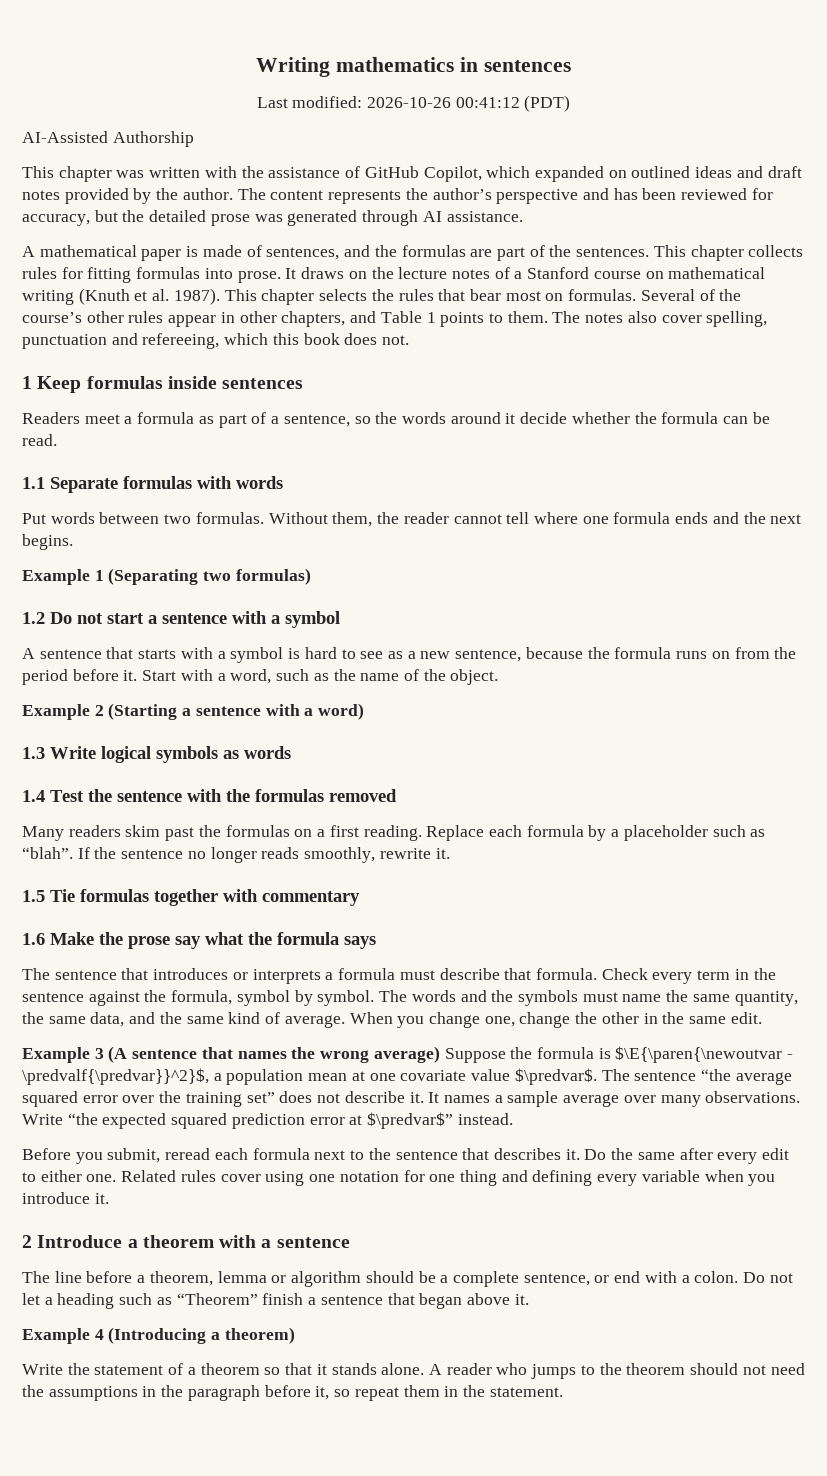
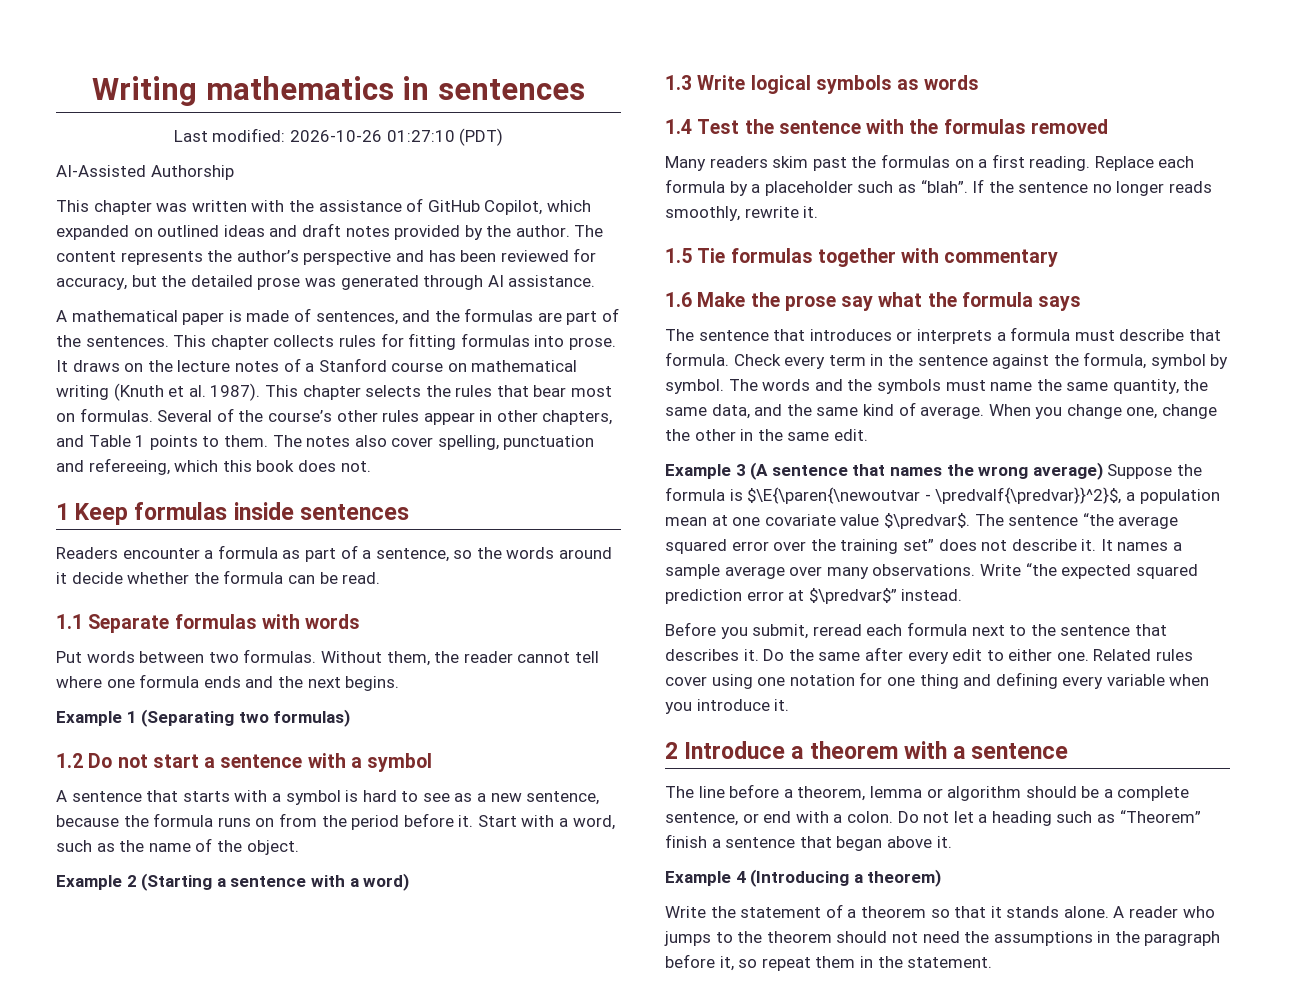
[455,97,520,108] 00:41:12 -> [386,130,455,142] 01:27:10
[84,414,120,424] meet -> [122,548,200,559] encounter

